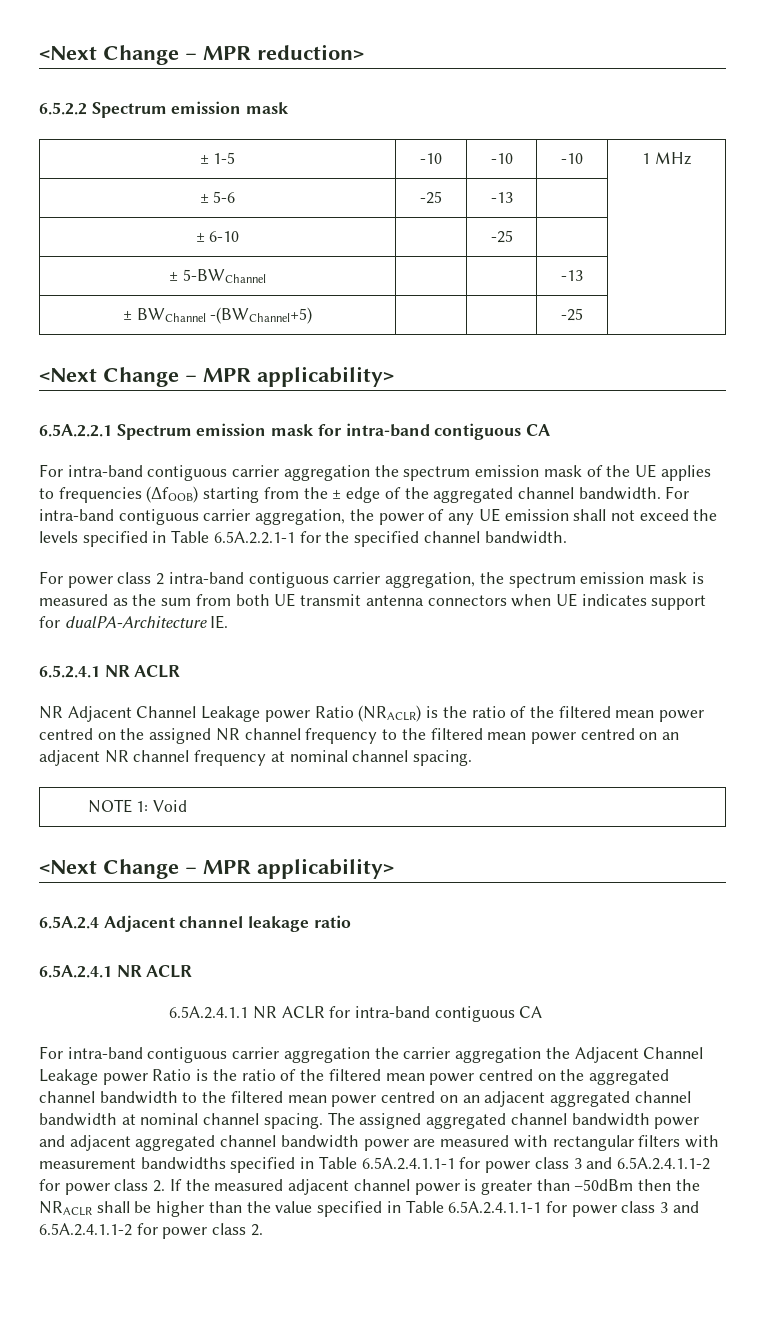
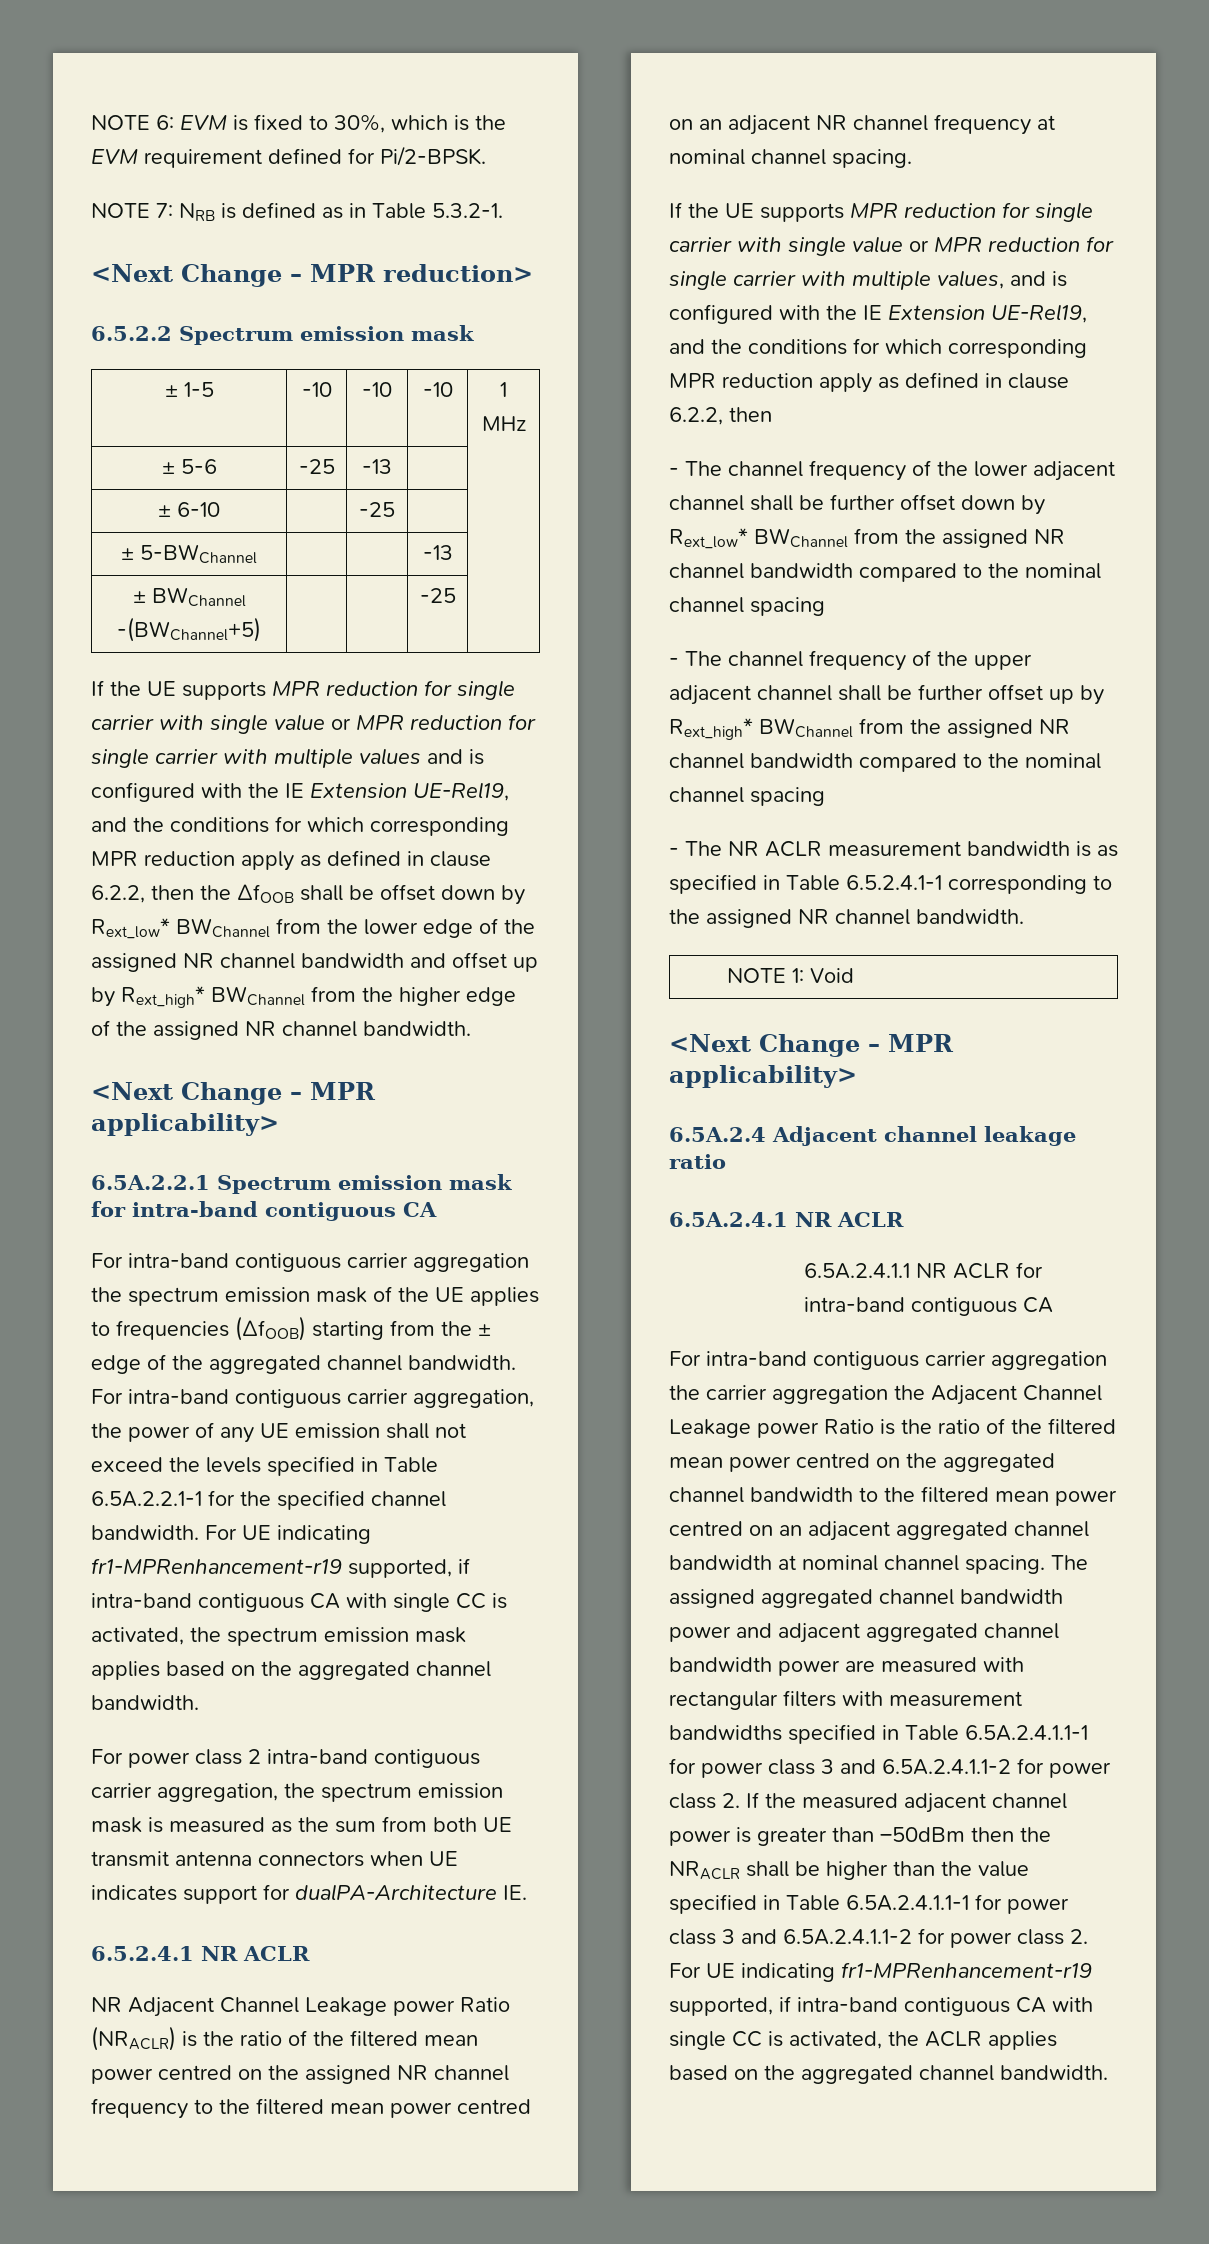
(39, 53) none -> [91,114,506,133] [91,146,486,168] [91,202,503,221] NOTE 6: EVM is fixed to 30%, which is the EVM requirement defined for Pi/2-BPSK. // NOTE 7: NRB is defined as in Table 5.3.2-1. //
(583, 314) none -> [91,680,515,700] [91,714,536,734] [91,748,484,768] [91,782,509,802] [91,816,509,836] [91,850,491,871] [91,884,525,905] [91,918,535,939] [91,952,538,972] [91,986,516,1008] [91,1020,471,1040] // If the UE supports MPR reduction for single carrier with single value or MPR reduction for single carrier with multiple values and is configured with the IE Extension UE-Rel19, and the conditions for which corresponding MPR reduction apply as defined in clause 6.2.2, then the ΔfOOB shall be offset down by Rext_low* BWChannel from the lower edge of the assigned NR channel bandwidth and offset up by Rext_high* BWChannel from the higher edge of the assigned NR channel bandwidth.
(567, 537) none -> [205,1525,371,1544] [91,1558,470,1578] [91,1593,507,1612] [91,1627,466,1646] [91,1661,491,1680] [91,1695,199,1710] For UE indicating fr1-MPRenhancement-r19 supported, if intra-band contiguous CA with single CC is activated, the spectrum emission mask applies based on the aggregated channel bandwidth.
(473, 758) none -> [669,202,1093,222] [669,236,1114,256] [669,270,1067,290] [669,304,1087,324] [669,338,1087,358] [669,372,1069,393] [669,407,772,425] [669,460,1115,481] [669,494,1045,515] [669,528,1065,549] [669,563,1101,582] [669,597,825,616] [669,650,1032,671] [669,684,1104,705] [669,718,1070,740] [669,753,1101,772] [669,787,825,806] [669,841,1118,857] [669,874,1112,894] [669,909,1024,928] // If the UE supports MPR reduction for single carrier with single value or MPR reduction for single carrier with multiple values, and is configured with the IE Extension UE-Rel19, and the conditions for which corresponding MPR reduction apply as defined in clause 6.2.2, then // - The channel frequency of the lower adjacent channel shall be further offset down by Rext_low* BWChannel from the assigned NR channel bandwidth compared to the nominal channel spacing // - The channel frequency of the upper adjacent channel shall be further offset up by Rext_high* BWChannel from the assigned NR channel bandwidth compared to the nominal channel spacing // - The NR ACLR measurement bandwidth is as specified in Table 6.5.2.4.1-1 corresponding to the assigned NR channel bandwidth.
(263, 1230) none -> [669,1962,1092,1982] [669,1996,1093,2016] [669,2031,1057,2050] [669,2065,1108,2084] For UE indicating fr1-MPRenhancement-r19 supported, if intra-band contiguous CA with single CC is activated, the ACLR applies based on the aggregated channel bandwidth.

